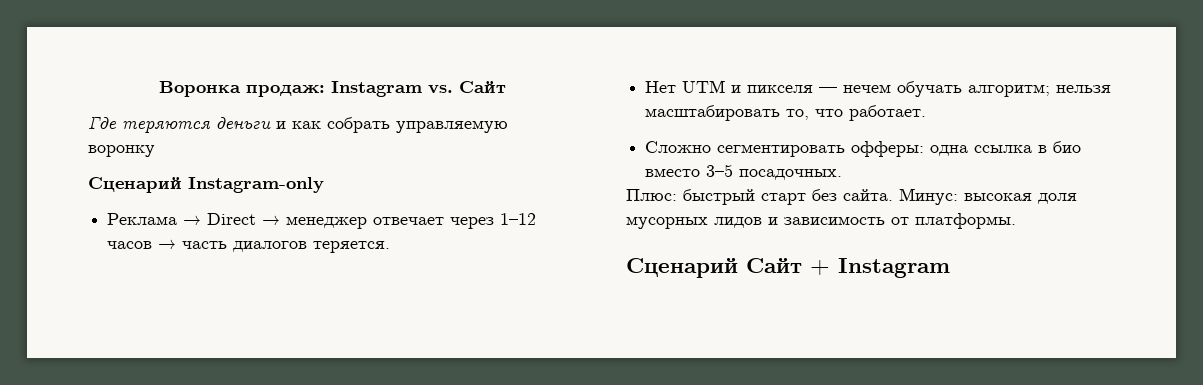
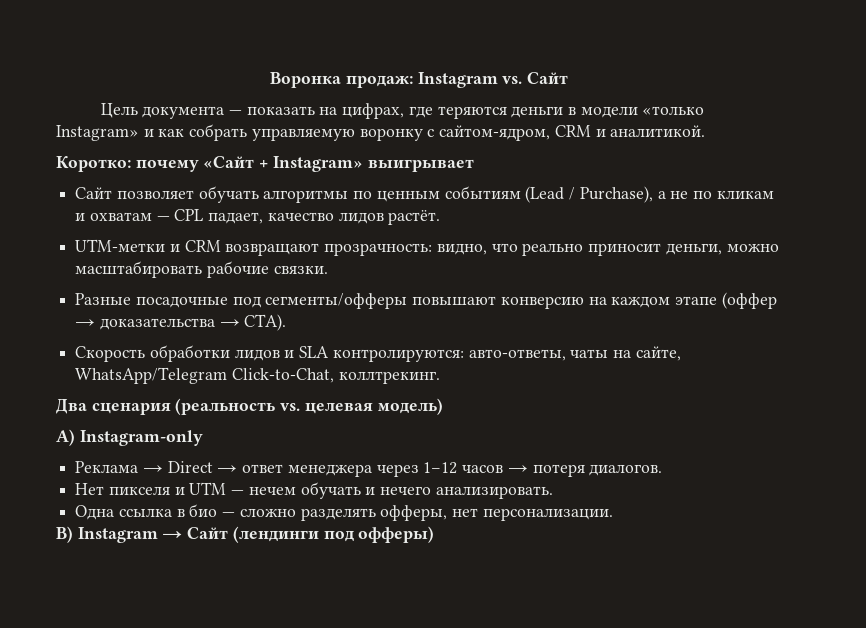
[88,116,271,134] Где теряются деньги -> [100,103,705,119] [56,125,139,141] Цель документа — показать на цифрах, где теряются деньги в модели «только Instagram»
[88,177,182,193] // Сценарий -> [427,125,706,141] [56,156,474,172] [75,186,774,203] [75,209,441,225] [75,239,779,256] [75,261,328,278] [75,292,777,309] [75,314,287,331] [75,345,681,362] [75,367,440,384] [56,398,443,415] [56,429,75,446] с сайтом-ядром, CRM и аналитикой. // Коротко: почему «Сайт + Instagram» выигрывает // Сайт позволяет обучать алгоритмы по ценным событиям (Lead / Purchase), а не по кликам и охватам — CPL падает, качество лидов растёт. // UTM-метки и CRM возвращают прозрачность: видно, что реально приносит деньги, можно масштабировать рабочие связки. // Разные посадочные под сегменты/офферы повышают конверсию на каждом этапе (оффер → доказательства → CTA). // Скорость обработки лидов и SLA контролируются: авто-ответы, чаты на сайте, WhatsApp/Telegram Click-to-Chat, коллтрекинг. // Два сценария (реальность vs. целевая модель) // A)
[286,216,445,229] менеджер отвечает -> [242,464,372,477] ответ менеджера
[182,241,391,253] [645,80,1112,97] [645,105,927,121] [645,141,1082,157] [645,164,843,180] [626,188,1077,205] [626,213,1016,229] [626,258,950,278] часть диалогов теряется. // Нет UTM и пикселя — нечем обучать алгоритм; нельзя масштабировать то, что работает. // Сложно сегментировать офферы: одна ссылка в био вместо 3–5 посадочных. // Плюс: быстрый старт без сайта. Минус: высокая доля мусорных лидов и зависимость от платформы. // Сценарий Сайт + Instagram -> [532,464,663,477] [75,482,553,499] [75,504,613,521] [56,526,435,543] потеря диалогов. // Нет пикселя и UTM — нечем обучать и нечего анализировать. // Одна ссылка в био — сложно разделять офферы, нет персонализации. // B) Instagram → Сайт (лендинги под офферы)

